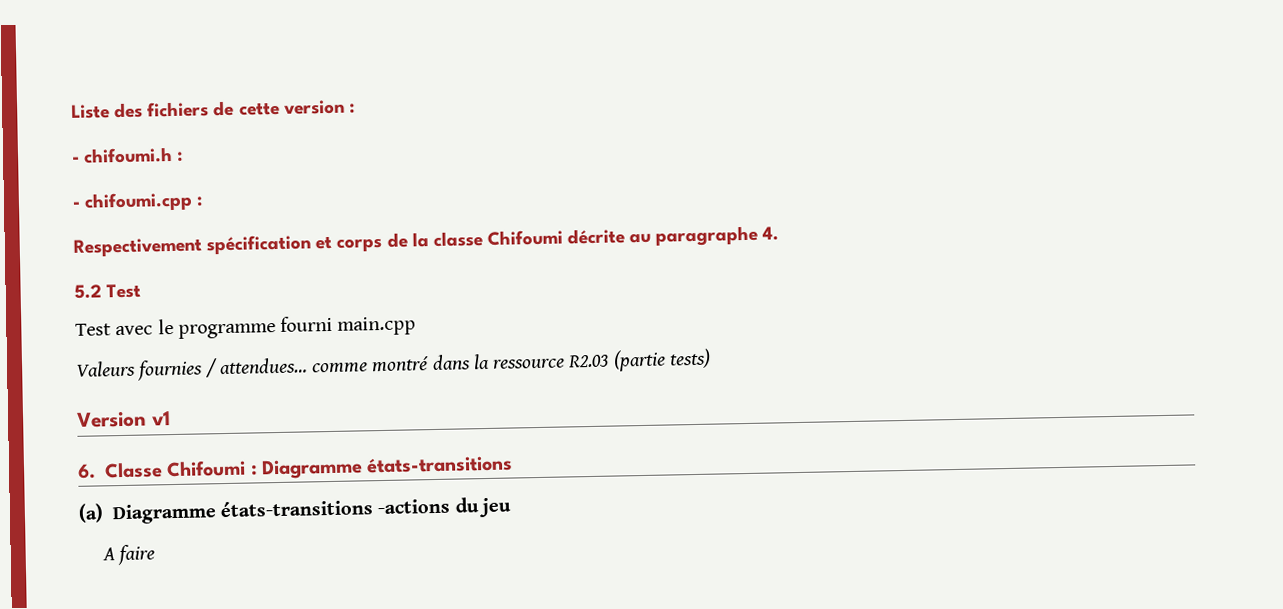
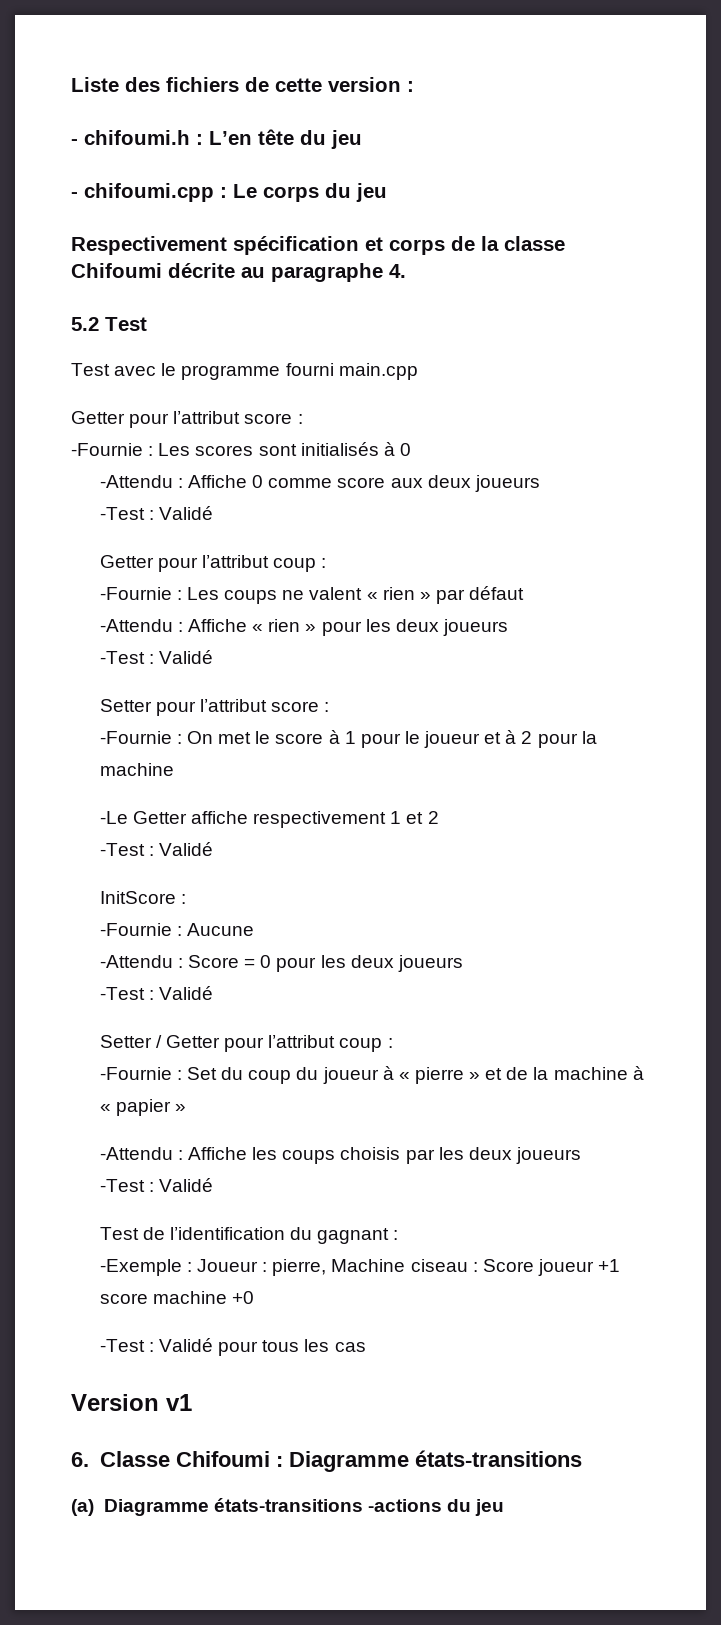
(184, 156) none -> [209,129,362,149] L’en tête du jeu
(204, 201) none -> [233,183,387,202] Le corps du jeu
[75,348,711,381] Valeurs fournies / attendues… comme montré dans la ressource R2.03 (partie tests) -> [71,411,303,428] [71,442,411,456] [99,475,540,492] [99,506,213,520] [99,555,327,572] [99,586,525,604] [99,619,508,636] [99,650,213,664] [99,699,330,716] [99,730,597,748] [99,763,174,776] [99,811,439,828] [99,842,213,856] [99,891,186,904] [99,923,254,936] [99,955,463,972] [99,986,213,1000] [99,1035,393,1052] [99,1066,644,1084] [99,1099,186,1116] [99,1147,581,1164] [99,1178,213,1192] [99,1227,399,1244] [99,1259,621,1276] [99,1291,254,1304] [99,1338,366,1356] Getter pour l’attribut score : // -Fournie : Les scores sont initialisés à 0 // -Attendu : Affiche 0 comme score aux deux joueurs // -Test : Validé // Getter pour l’attribut coup : // -Fournie : Les coups ne valent « rien » par défaut // -Attendu : Affiche « rien » pour les deux joueurs // -Test : Validé // Setter pour l’attribut score : // -Fournie : On met le score à 1 pour le joueur et à 2 pour la machine // -Le Getter affiche respectivement 1 et 2 // -Test : Validé // InitScore : // -Fournie : Aucune // -Attendu : Score = 0 pour les deux joueurs // -Test : Validé // Setter / Getter pour l’attribut coup : // -Fournie : Set du coup du joueur à « pierre » et de la machine à « papier » // -Attendu : Affiche les coups choisis par les deux joueurs // -Test : Validé // Test de l’identification du gagnant : // -Exemple : Joueur : pierre, Machine ciseau : Score joueur +1 score machine +0 // -Test : Validé pour tous les cas
[101,544,155,566] // A faire -> (505, 1507) none

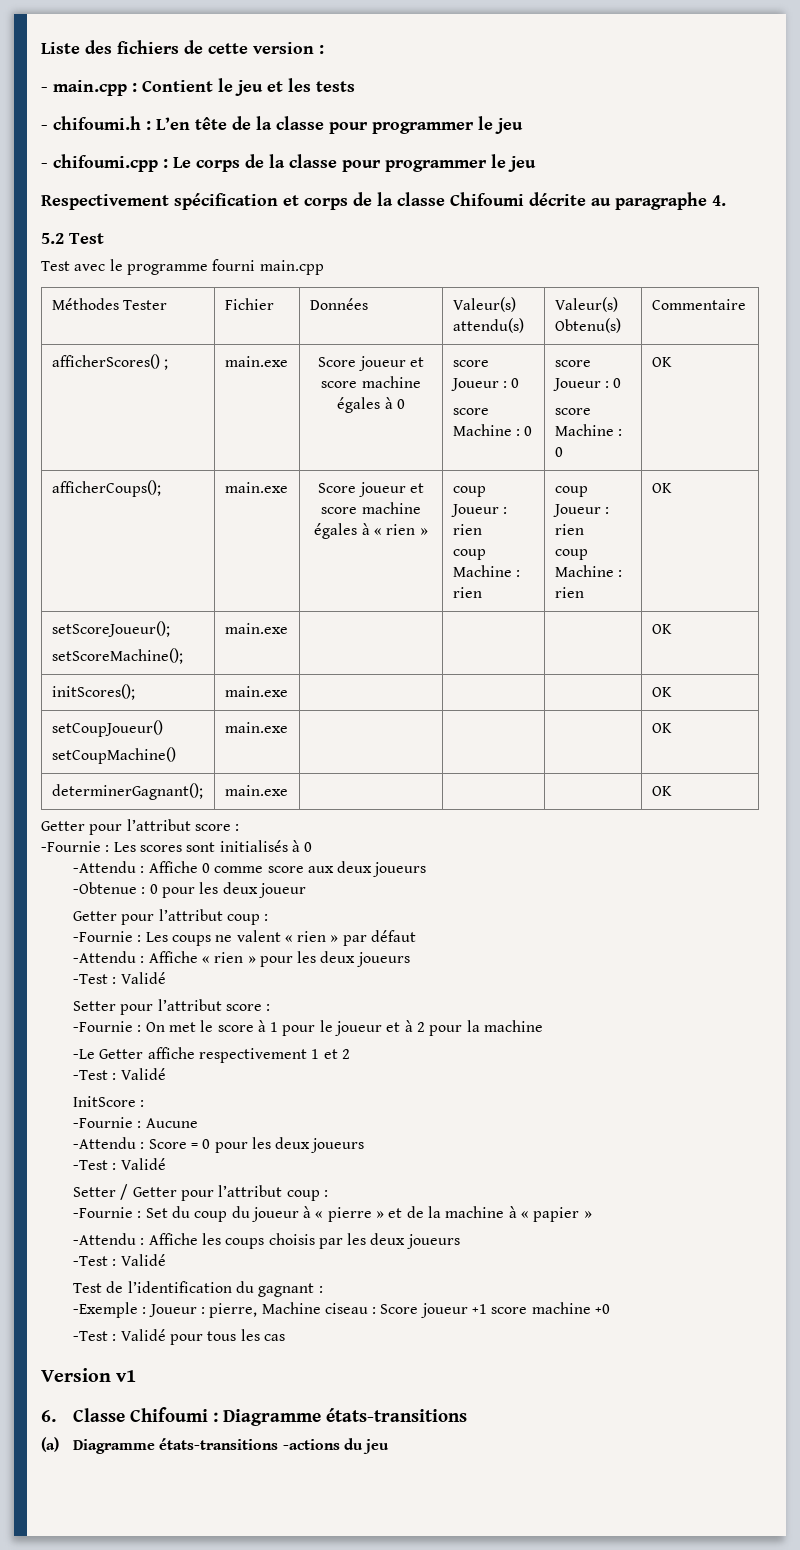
(414, 86) none -> [41,78,355,96] // - main.cpp : Contient le jeu et les tests
[300,130,326,145] du -> [232,116,493,134] de la classe pour programmer le
[325,183,351,198] du -> [245,154,506,172] de la classe pour programmer le
(418, 371) none -> [51,298,167,310] [224,298,274,310] [309,298,368,310] [452,297,516,312] [452,318,524,333] [554,297,618,312] [554,318,621,333] [651,299,746,310] [51,354,168,370] [224,356,288,367] [318,356,424,371] [321,376,421,388] [337,397,405,413] [452,360,489,367] [450,378,520,391] [452,408,489,415] [452,424,533,436] [554,360,591,367] [552,378,622,391] [554,408,591,415] [554,424,622,436] [554,447,563,457] [651,357,672,367] [51,480,161,497] [224,482,288,493] [318,482,424,497] [321,502,421,514] [314,523,428,539] [452,486,486,497] [450,504,507,517] [452,524,482,535] [452,549,486,560] [452,565,520,577] [452,587,482,598] [554,486,588,497] [552,504,609,517] [554,524,584,535] [554,549,588,560] [554,565,622,577] [554,587,584,598] [651,483,672,493] [51,621,170,637] [51,648,183,664] [224,623,288,634] [651,624,672,634] [51,684,135,700] [224,686,288,697] [651,687,672,697] [51,720,163,737] [51,747,176,764] [224,722,288,733] [651,723,672,733] [51,783,203,800] [224,785,288,796] [651,786,672,796] // Méthodes Tester | Fichier | Données | Valeur(s) attendu(s) | Valeur(s) Obtenu(s) | Commentaire // afficherScores() ; | main.exe | Score joueur et score machine égales à 0 | score Joueur : 0 // score Machine : 0 | score Joueur : 0 // score Machine : 0 | OK // afficherCoups(); | main.exe | Score joueur et score machine égales à « rien » | coup Joueur : rien // coup Machine : rien | coup Joueur : rien // coup Machine : rien | OK // setScoreJoueur(); // setScoreMachine(); | main.exe | | | | OK // initScores(); | main.exe | | | | OK // setCoupJoueur() // setCoupMachine() | main.exe | | | | OK // determinerGagnant(); | main.exe | | | | OK
[99,506,213,520] -Test : Validé -> [72,882,306,898] -Obtenue : 0 pour les deux joueur

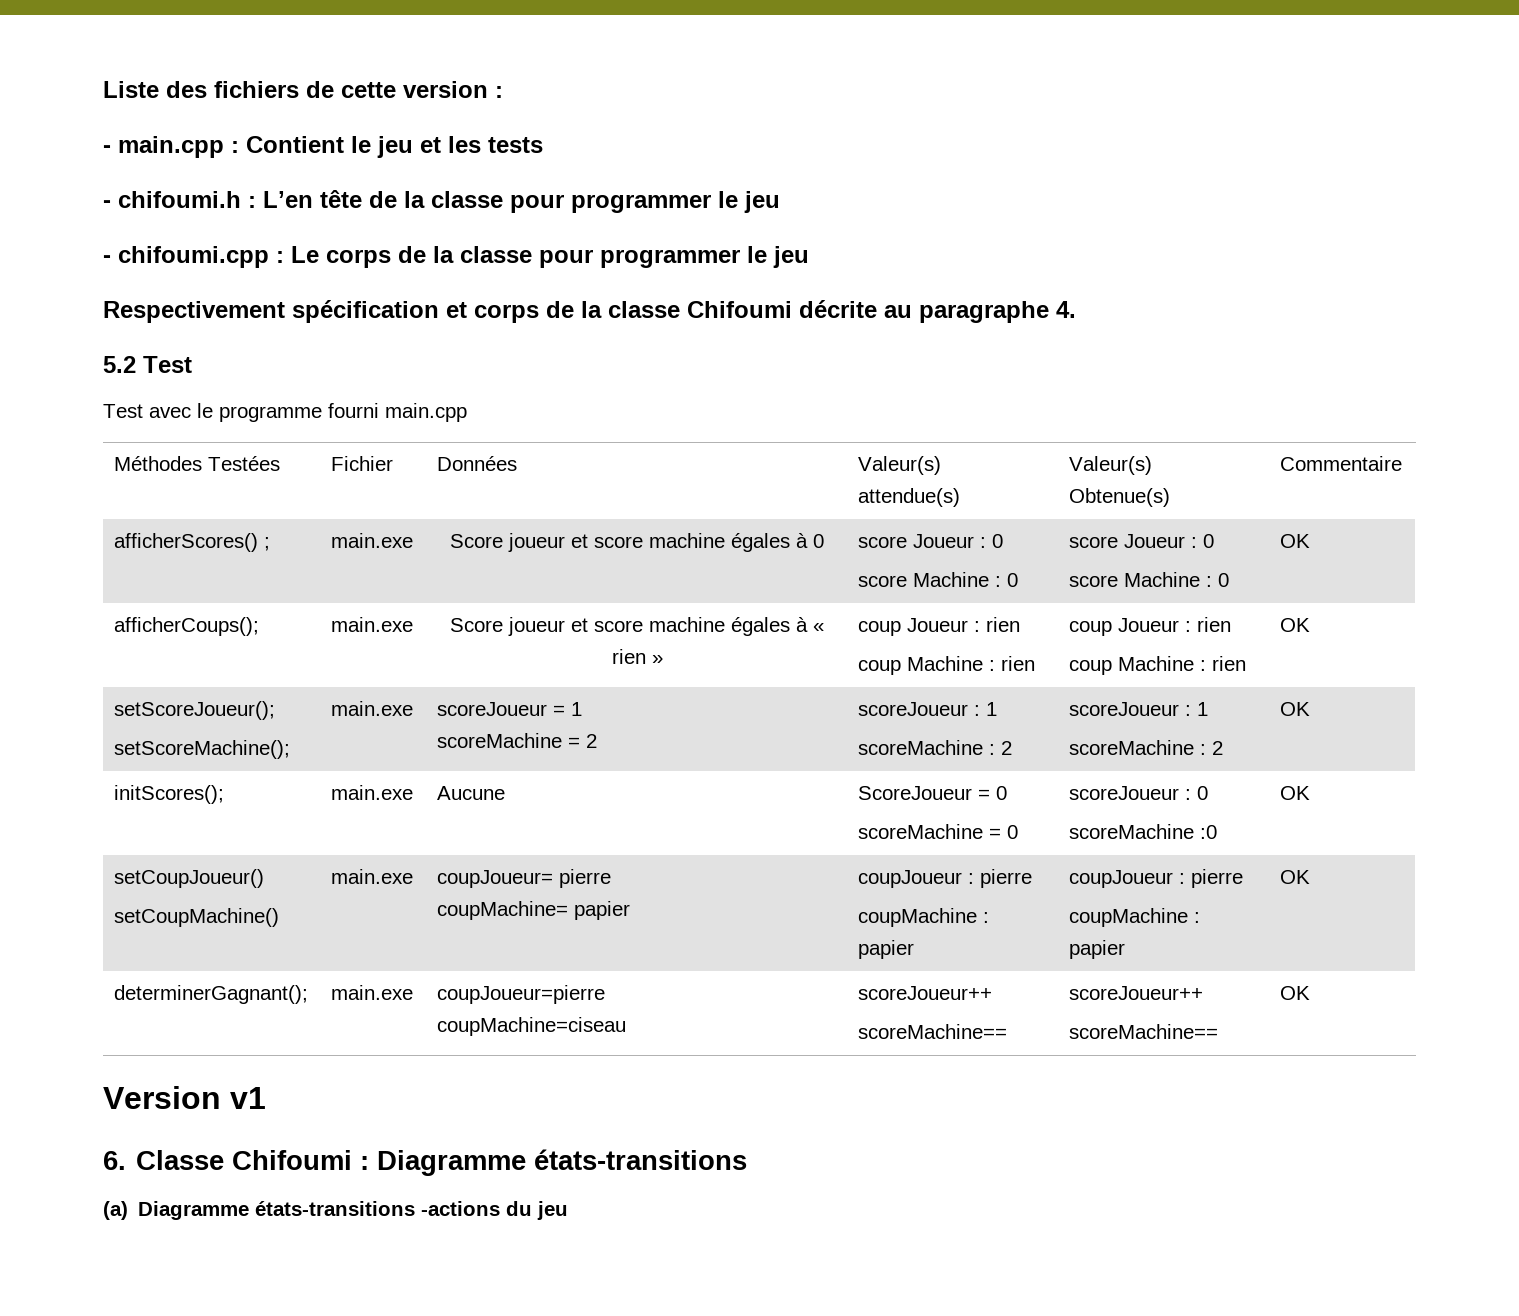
[122,300,167,310] Tester -> [208,456,281,471] Testées
[452,318,524,333] [554,297,618,312] [554,318,621,333] attendu(s) | Valeur(s) Obtenu(s) -> [858,488,961,507] [1069,456,1153,475] [1069,488,1171,507] attendue(s) | Valeur(s) Obtenue(s)
[651,624,672,634] [51,684,135,700] [224,686,288,697] [651,687,672,697] [51,720,163,737] [51,747,176,764] [224,722,288,733] [651,723,672,733] [51,783,203,800] [224,785,288,796] [651,786,672,796] [41,819,240,835] [41,840,313,852] [72,861,427,877] [72,882,306,898] [72,909,269,925] [72,930,417,946] [72,951,410,967] [72,972,166,984] [72,999,271,1015] [72,1020,544,1036] [72,1047,350,1063] [72,1068,166,1080] [72,1096,145,1107] [72,1117,198,1128] [72,1137,365,1153] [72,1158,166,1170] [72,1184,328,1201] [72,1206,592,1222] [72,1233,460,1249] [72,1254,166,1266] [72,1281,323,1297] [72,1302,611,1318] [72,1329,285,1345] | | | OK // initScores(); | main.exe | | | | OK // setCoupJoueur() // setCoupMachine() | main.exe | | | | OK // determinerGagnant(); | main.exe | | | | OK // Getter pour l’attribut score : // -Fournie : Les scores sont initialisés à 0 // -Attendu : Affiche 0 comme score aux deux joueurs // -Obtenue : 0 pour les deux joueur // Getter pour l’attribut coup : // -Fournie : Les coups ne valent « rien » par défaut // -Attendu : Affiche « rien » pour les deux joueurs // -Test : Validé // Setter pour l’attribut score : // -Fournie : On met le score à 1 pour le joueur et à 2 pour la machine // -Le Getter affiche respectivement 1 et 2 // -Test : Validé // InitScore : // -Fournie : Aucune // -Attendu : Score = 0 pour les deux joueurs // -Test : Validé // Setter / Getter pour l’attribut coup : // -Fournie : Set du coup du joueur à « pierre » et de la machine à « papier » // -Attendu : Affiche les coups choisis par les deux joueurs // -Test : Validé // Test de l’identification du gagnant : // -Exemple : Joueur : pierre, Machine ciseau : Score joueur +1 score machine +0 // -Test : Validé pour tous les cas -> [437,702,583,716] [437,733,598,748] [858,702,998,716] [858,740,1013,755] [1069,702,1209,716] [1069,740,1224,755] [1280,702,1311,716] [114,785,225,804] [331,785,414,800] [437,786,506,800] [858,786,1008,800] [858,824,1019,839] [1069,786,1209,800] [1069,824,1218,839] [1280,786,1311,800] [114,869,265,888] [114,908,280,927] [331,869,414,884] [437,869,612,888] [437,901,631,920] [858,869,1033,888] [858,908,990,927] [858,940,915,959] [1069,869,1244,888] [1069,908,1201,927] [1069,940,1126,959] [1280,870,1311,884] [114,985,309,1004] [331,985,414,1000] [437,985,606,1004] [437,1017,627,1036] [858,986,993,1000] [858,1024,1008,1039] [1069,986,1204,1000] [1069,1024,1219,1039] [1280,986,1311,1000] scoreJoueur = 1 // scoreMachine = 2 | scoreJoueur : 1 // scoreMachine : 2 | scoreJoueur : 1 // scoreMachine : 2 | OK // initScores(); | main.exe | Aucune | ScoreJoueur = 0 // scoreMachine = 0 | scoreJoueur : 0 // scoreMachine :0 | OK // setCoupJoueur() // setCoupMachine() | main.exe | coupJoueur= pierre // coupMachine= papier | coupJoueur : pierre // coupMachine : papier | coupJoueur : pierre // coupMachine : papier | OK // determinerGagnant(); | main.exe | coupJoueur=pierre // coupMachine=ciseau | scoreJoueur++ // scoreMachine== | scoreJoueur++ // scoreMachine== | OK

